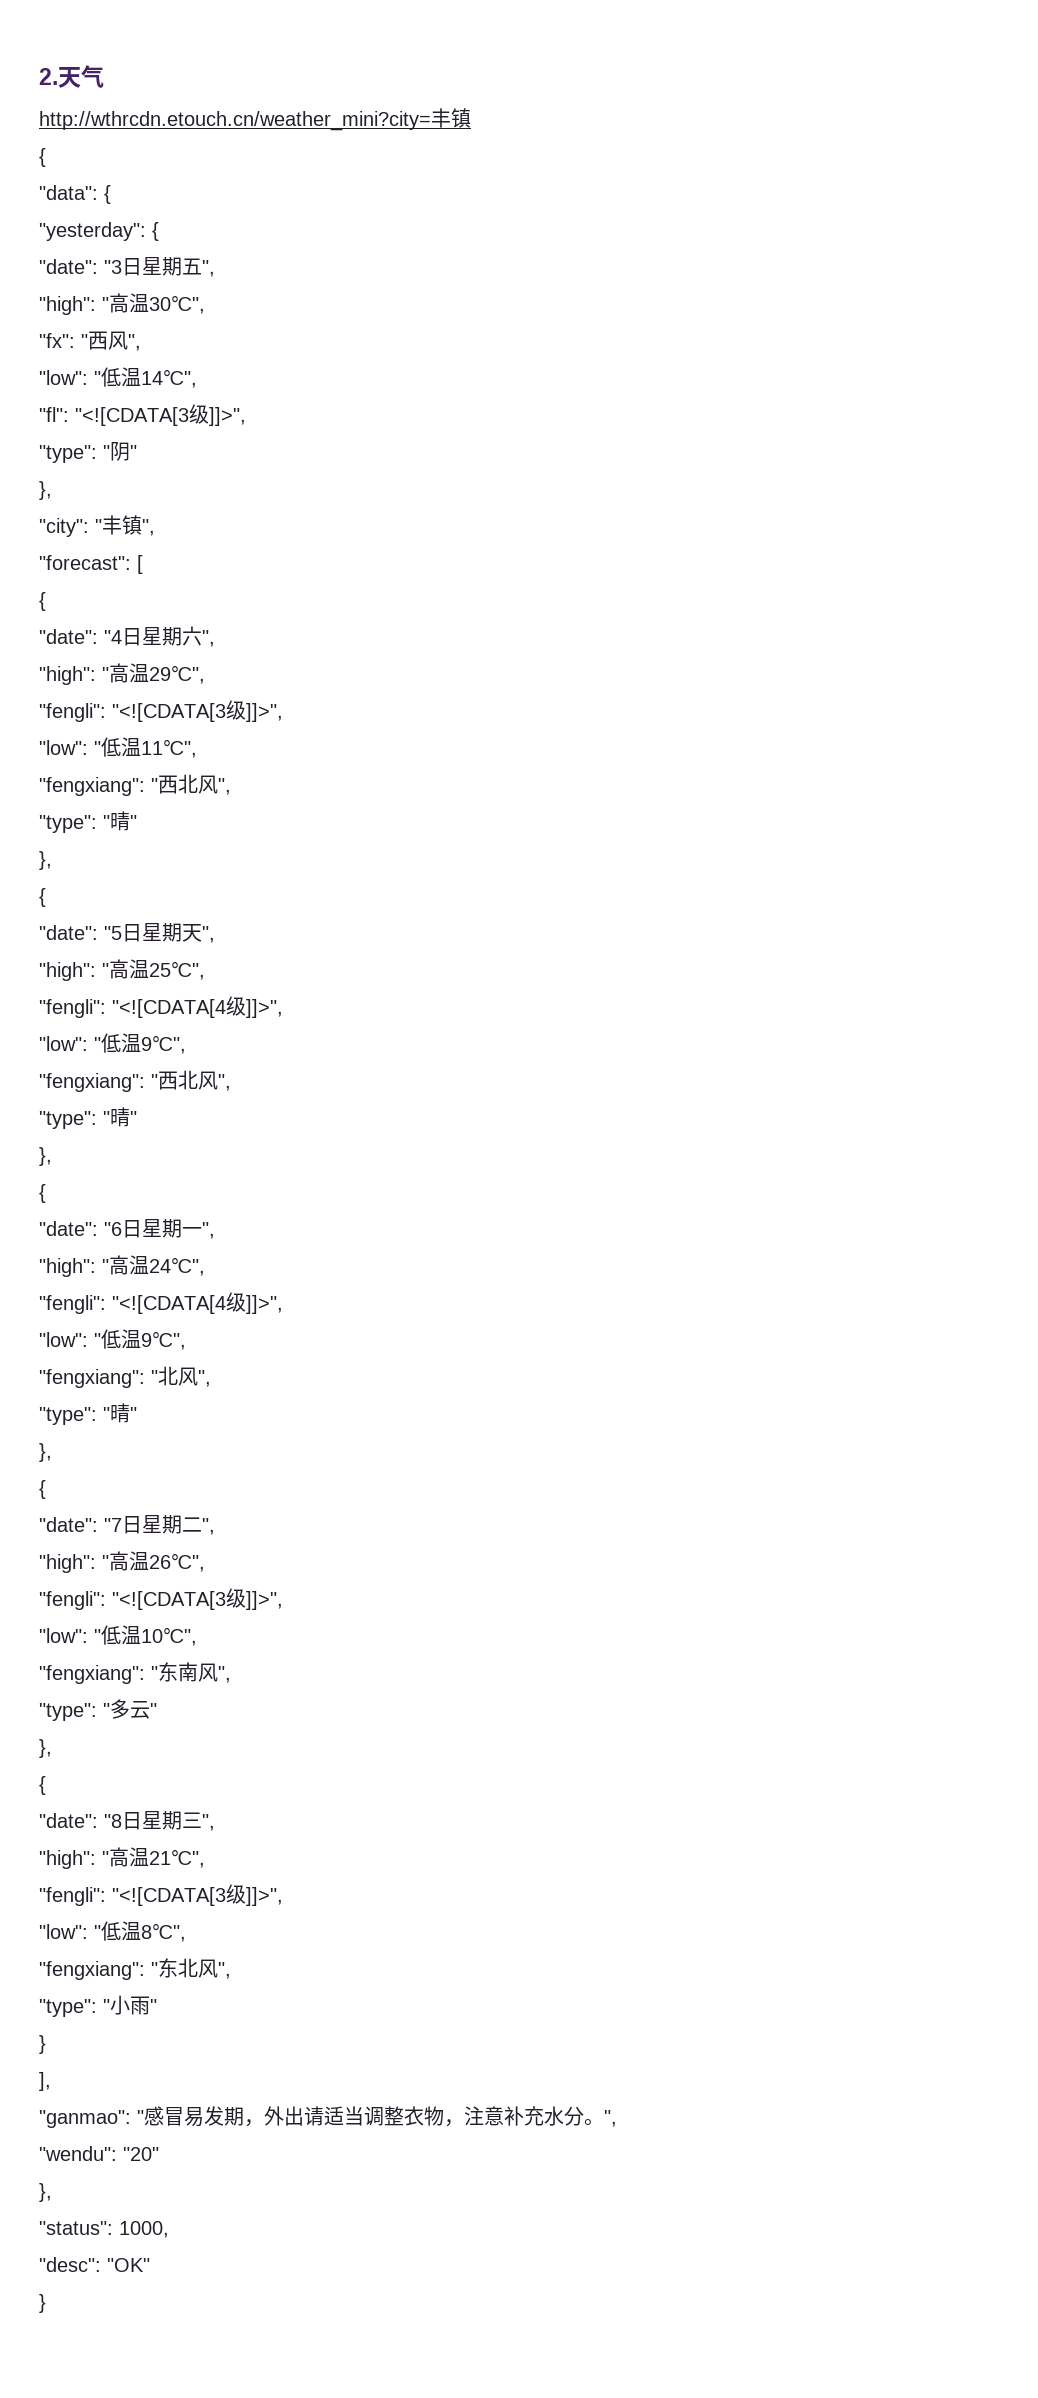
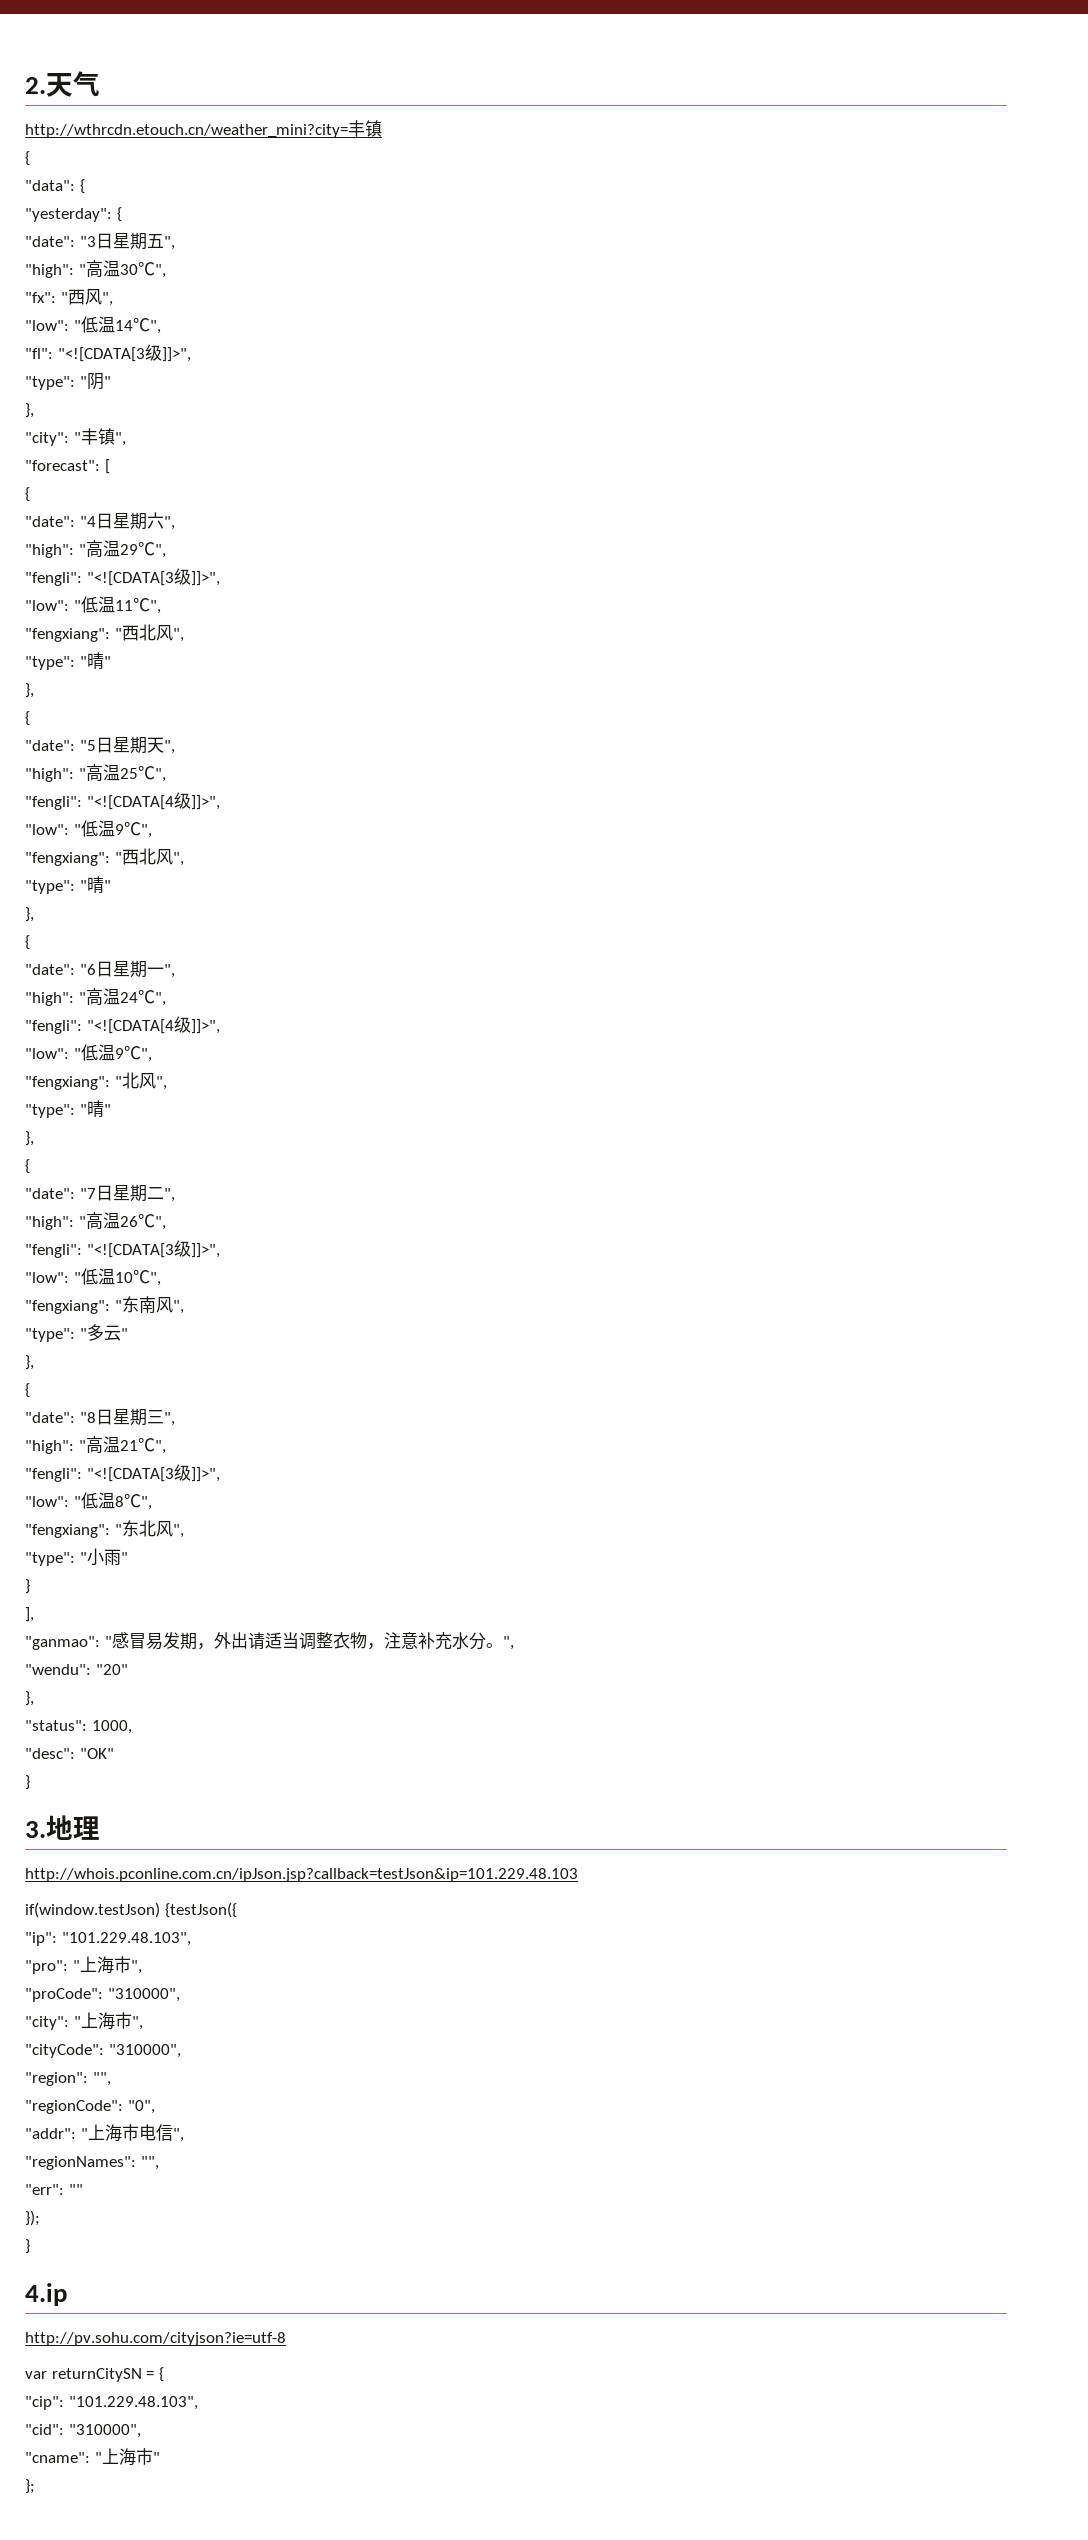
(46, 2303) none -> [25,1815,100,1840] [25,1868,578,1882] [25,1902,237,1918] [25,1932,191,1946] [25,1956,142,1974] [25,1988,180,2002] [25,2012,143,2030] [25,2044,181,2058] [25,2072,111,2086] [25,2100,155,2114] [25,2124,184,2142] [25,2156,159,2170] [25,2184,83,2195] [25,2210,40,2226] [25,2239,30,2254] [25,2283,67,2306] [25,2332,286,2346] [25,2367,164,2382] [25,2396,198,2410] [25,2424,141,2438] [25,2448,160,2466] [25,2479,35,2494] // 3.地理 // http://whois.pconline.com.cn/ipJson.jsp?callback=testJson&ip=101.229.48.103 // if(window.testJson) {testJson({ // "ip": "101.229.48.103", // "pro": "上海市", // "proCode": "310000", // "city": "上海市", // "cityCode": "310000", // "region": "", // "regionCode": "0", // "addr": "上海市电信", // "regionNames": "", // "err": "" // }); // } // 4.ip // http://pv.sohu.com/cityjson?ie=utf-8 // var returnCitySN = { // "cip": "101.229.48.103", // "cid": "310000", // "cname": "上海市" // };

